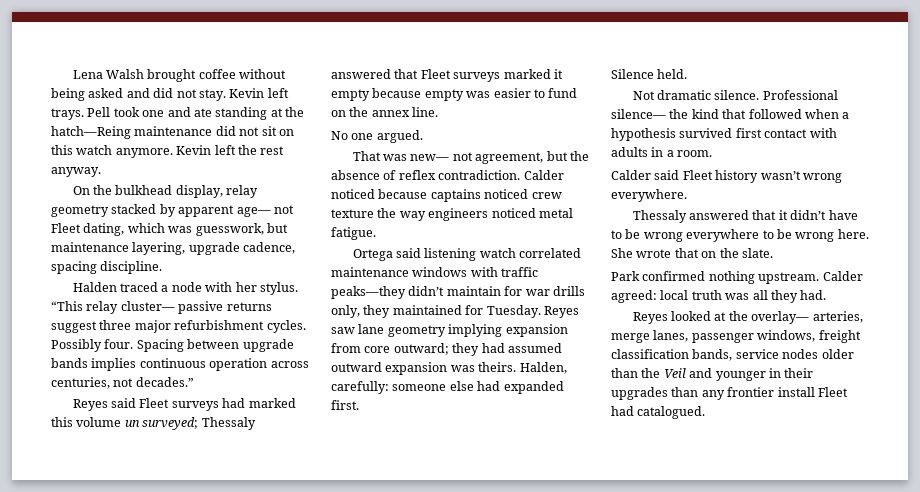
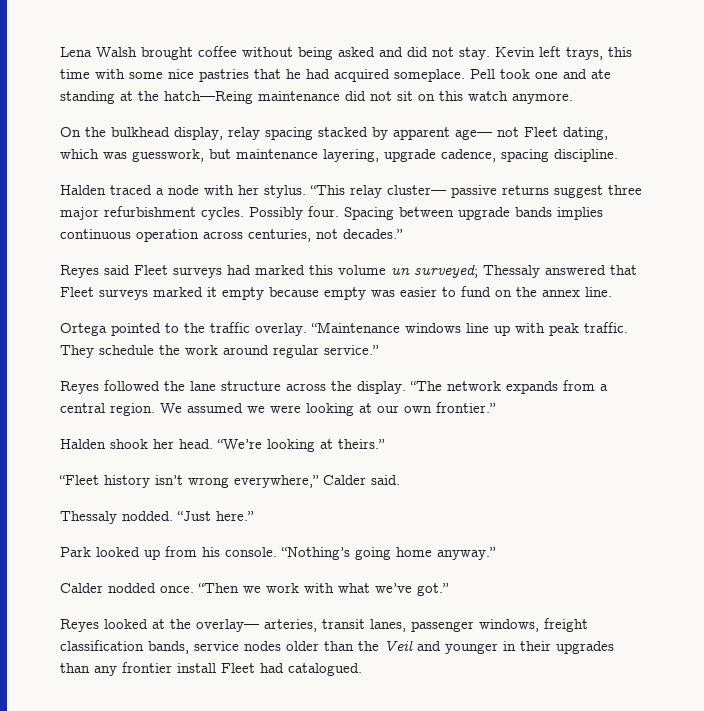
[51,108,84,120] trays. -> [566,47,632,60] [60,69,465,82] trays, this time with some nice pastries that he had acquired someplace.
[176,145,285,155] [51,167,101,177] Kevin left the rest anyway. -> (573, 98) none
[51,205,109,217] geometry -> [265,127,313,140] spacing
[331,130,423,143] [352,151,589,164] [331,170,564,180] [331,189,562,202] [331,208,573,221] [331,227,376,240] [352,248,582,261] [331,267,539,277] [331,286,585,299] [331,305,579,318] [331,324,568,337] [331,343,562,356] [331,362,567,375] [331,381,564,394] [331,400,359,410] [611,69,688,79] [632,90,838,100] [611,109,850,119] [611,128,837,141] [611,147,713,157] [611,170,842,183] [611,189,687,202] [632,210,858,223] [611,229,869,242] [611,248,773,258] [611,271,863,284] [611,290,827,303] No one argued. // That was new— not agreement, but the absence of reflex contradiction. Calder noticed because captains noticed crew texture the way engineers noticed metal fatigue. // Ortega said listening watch correlated maintenance windows with traffic peaks—they didn’t maintain for war drills only, they maintained for Tuesday. Reyes saw lane geometry implying expansion from core outward; they had assumed outward expansion was theirs. Halden, carefully: someone else had expanded first. // Silence held. // Not dramatic silence. Professional silence— the kind that followed when a hypothesis survived first contact with adults in a room. // Calder said Fleet history wasn’t wrong everywhere. // Thessaly answered that it didn’t have to be wrong everywhere to be wrong here. She wrote that on the slate. // Park confirmed nothing upstream. Calder agreed: local truth was all they had. -> [60,322,628,336] [60,345,379,358] [60,380,608,394] [60,402,496,416] [60,439,385,452] [59,475,400,488] [60,511,254,524] [60,546,496,560] [60,583,449,596] Ortega pointed to the traffic overlay. “Maintenance windows line up with peak traffic. They schedule the work around regular service.” // Reyes followed the lane structure across the display. “The network expands from a central region. We assumed we were looking at our own frontier.” // Halden shook her head. “We’re looking at theirs.” // “Fleet history isn’t wrong everywhere,” Calder said. // Thessaly nodded. “Just here.” // Park looked up from his console. “Nothing’s going home anyway.” // Calder nodded once. “Then we work with what we’ve got.”
[611,333,650,343] merge -> [322,619,365,629] transit

